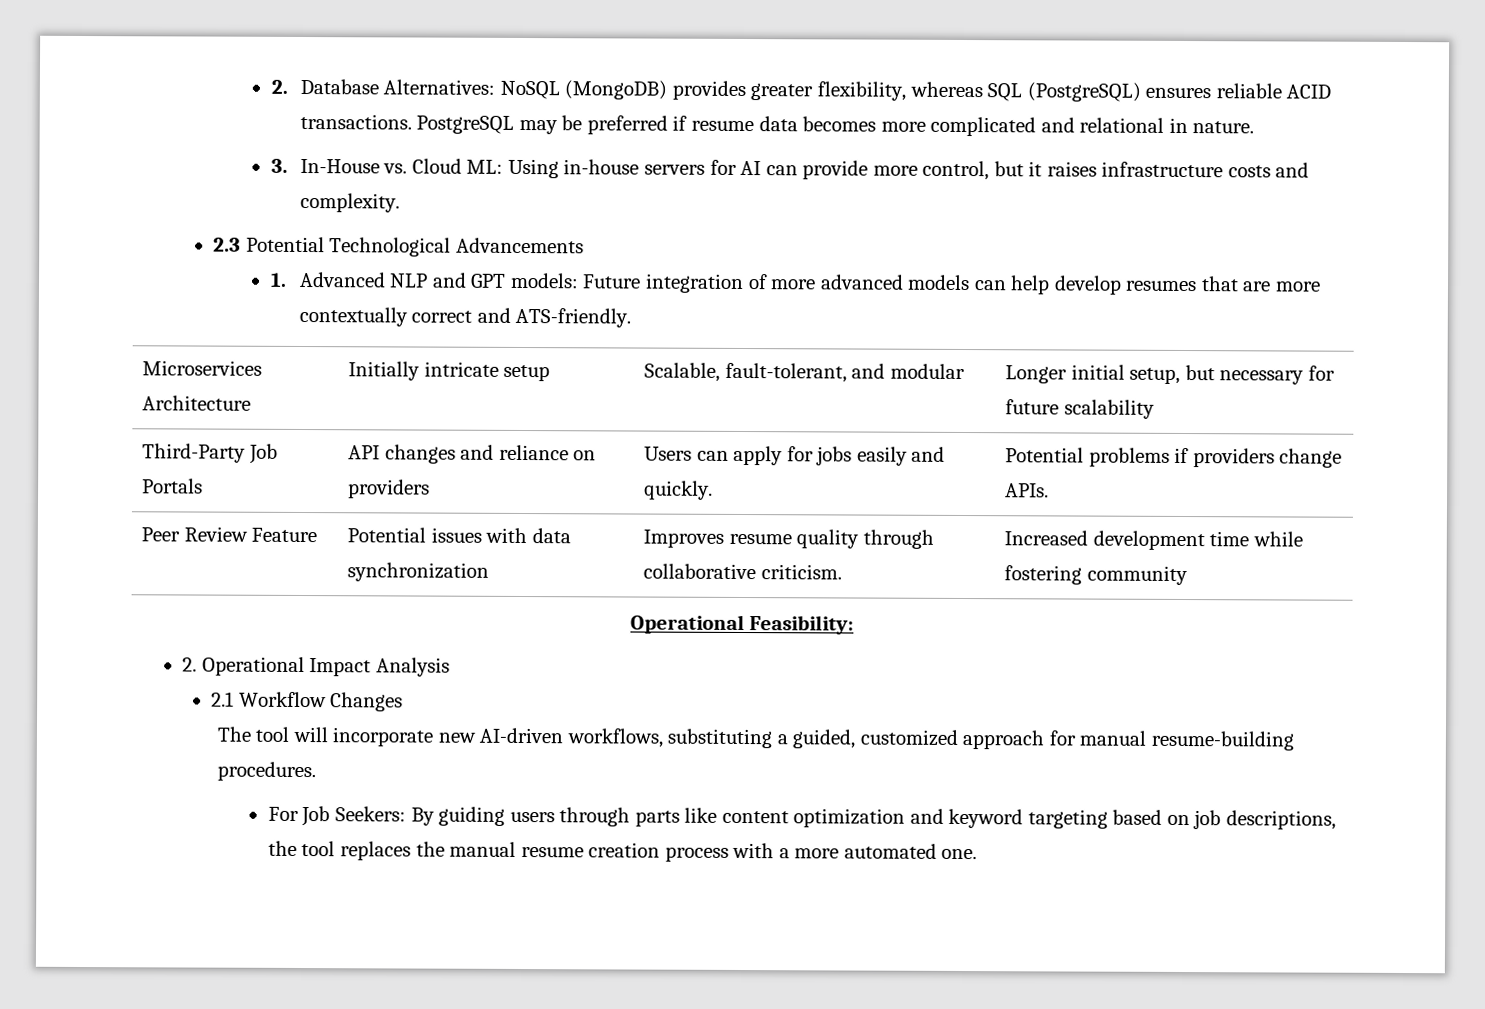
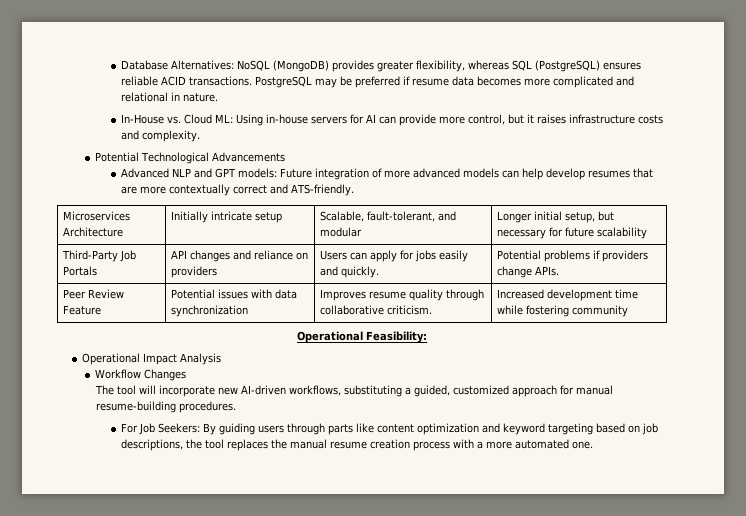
[270,79,288,94] 2. -> (121, 65) none
[270,158,288,173] 3. -> (219, 97) none
[213,237,242,252] 2.3 -> (201, 136) none
[269,272,287,287] 1. -> (286, 157) none
[182,657,198,672] 2. -> (427, 337) none
[211,691,235,707] 2.1 -> (222, 359) none

